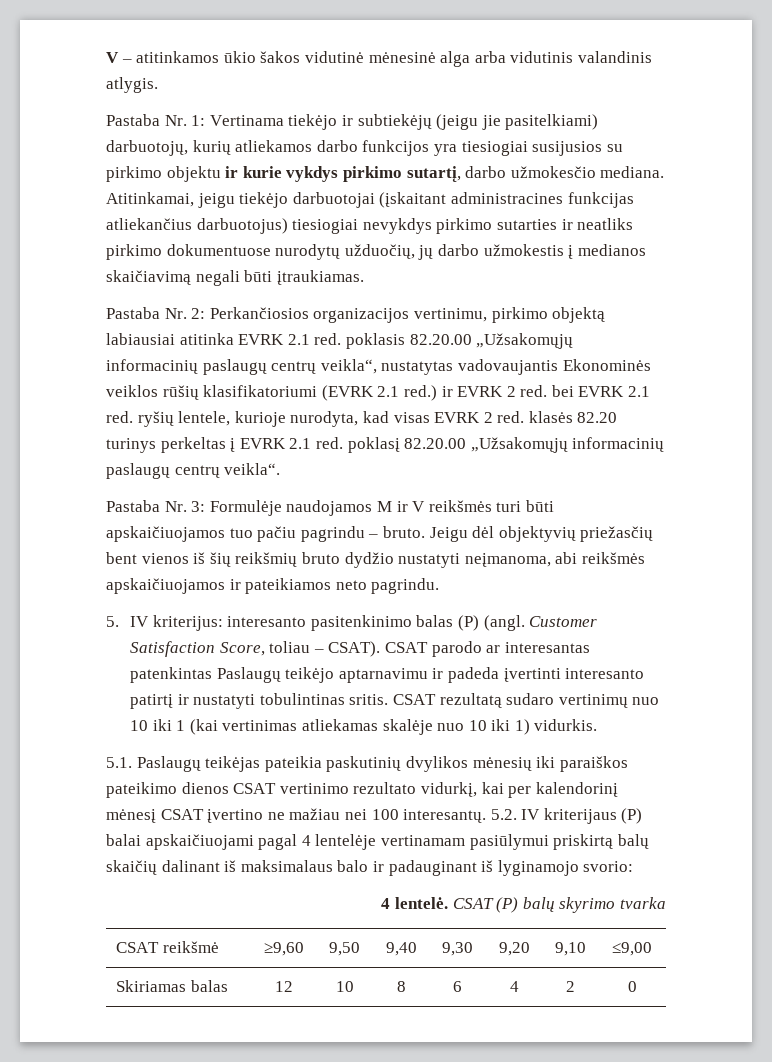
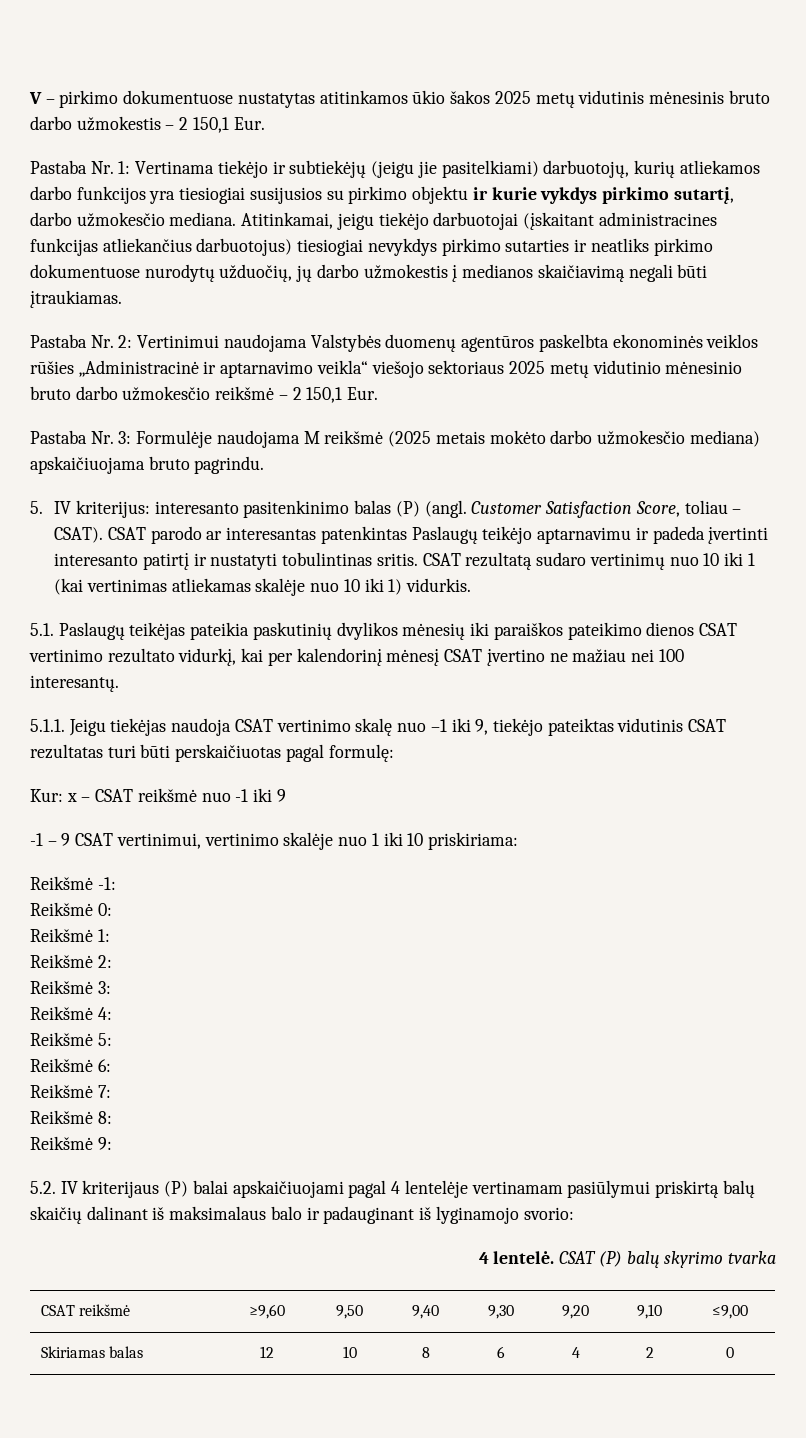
[136,51,652,67] [106,77,158,93] atitinkamos ūkio šakos vidutinė mėnesinė alga arba vidutinis valandinis atlygis. -> [59,90,770,108] [30,116,265,133] pirkimo dokumentuose nustatytas atitinkamos ūkio šakos 2025 metų vidutinis mėnesinis bruto darbo užmokestis – 2 150,1 Eur.
[209,307,606,323] [106,333,574,349] [106,359,651,375] [106,385,651,401] [106,411,618,427] [106,437,665,453] [106,463,281,479] [106,500,554,516] [106,526,654,542] [106,552,645,568] [106,578,367,594] Perkančiosios organizacijos vertinimu, pirkimo objektą labiausiai atitinka EVRK 2.1 red. poklasis 82.20.00 „Užsakomųjų informacinių paslaugų centrų veikla“, nustatytas vadovaujantis Ekonominės veiklos rūšių klasifikatoriumi (EVRK 2.1 red.) ir EVRK 2 red. bei EVRK 2.1 red. ryšių lentele, kurioje nurodyta, kad visas EVRK 2 red. klasės 82.20 turinys perkeltas į EVRK 2.1 red. poklasį 82.20.00 „Užsakomųjų informacinių paslaugų centrų veikla“. // Pastaba Nr. 3: Formulėje naudojamos M ir V reikšmės turi būti apskaičiuojamos tuo pačiu pagrindu – bruto. Jeigu dėl objektyvių priežasčių bent vienos iš šių reikšmių bruto dydžio nustatyti neįmanoma, abi reikšmės apskaičiuojamos ir pateikiamos neto -> [137,334,759,352] [30,360,743,378] [30,386,379,403] [30,430,760,448] [30,456,190,474] Vertinimui naudojama Valstybės duomenų agentūros paskelbta ekonominės veiklos rūšies „Administracinė ir aptarnavimo veikla“ viešojo sektoriaus 2025 metų vidutinio mėnesinio bruto darbo užmokesčio reikšmė – 2 150,1 Eur. // Pastaba Nr. 3: Formulėje naudojama M reikšmė (2025 metais mokėto darbo užmokesčio mediana) apskaičiuojama bruto
(487, 816) none -> [30,718,727,736] [30,744,394,762] [30,788,286,802] [30,832,518,850] [30,876,116,890] [30,902,112,916] [30,928,110,942] [30,954,112,968] [30,980,111,994] [30,1006,112,1020] [30,1032,112,1046] [30,1058,111,1072] [30,1084,111,1098] [30,1110,112,1124] [30,1136,112,1150] // 5.1.1. Jeigu tiekėjas naudoja CSAT vertinimo skalę nuo –1 iki 9, tiekėjo pateiktas vidutinis CSAT rezultatas turi būti perskaičiuotas pagal formulę: // Kur: x – CSAT reikšmė nuo -1 iki 9 // -1 – 9 CSAT vertinimui, vertinimo skalėje nuo 1 iki 10 priskiriama: // Reikšmė -1: // Reikšmė 0: // Reikšmė 1: // Reikšmė 2: // Reikšmė 3: // Reikšmė 4: // Reikšmė 5: // Reikšmė 6: // Reikšmė 7: // Reikšmė 8: // Reikšmė 9: //

